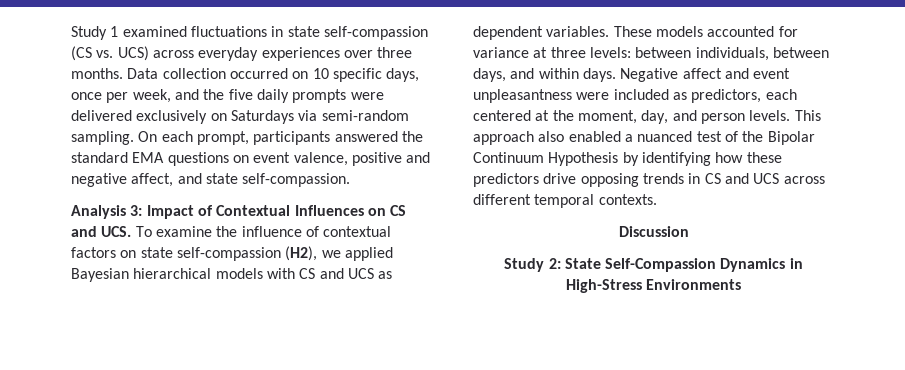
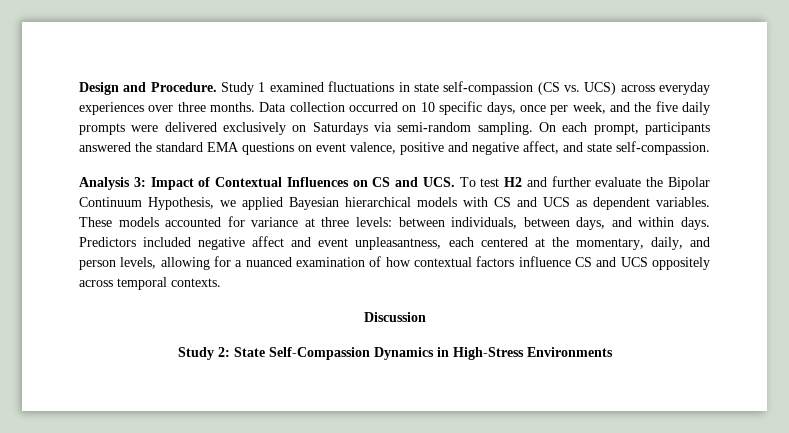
(71, 33) none -> [79,82,217,95] Design and Procedure.
[155,226,392,237] [71,246,318,261] examine the influence of contextual factors on state self-compassion (H2), -> [480,176,710,190] [79,197,214,210] test H2 and further evaluate the Bipolar Continuum Hypothesis,
[620,68,791,82] [473,89,797,103] [473,110,821,124] [473,131,815,145] [473,152,782,166] [473,173,825,187] [473,194,531,205] Negative affect and event unpleasantness were included as predictors, each centered at the moment, day, and person levels. This approach also enabled a nuanced test of the Bipolar Continuum Hypothesis by identifying how these predictors drive opposing trends in CS and UCS across different -> [79,236,711,250] [79,256,711,270] [79,280,113,287] Predictors included negative affect and event unpleasantness, each centered at the momentary, daily, and person levels, allowing for a nuanced examination of how contextual factors influence CS and UCS oppositely across

